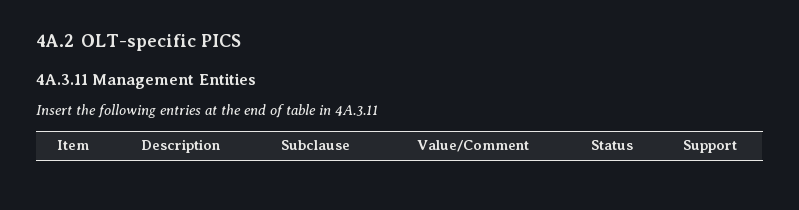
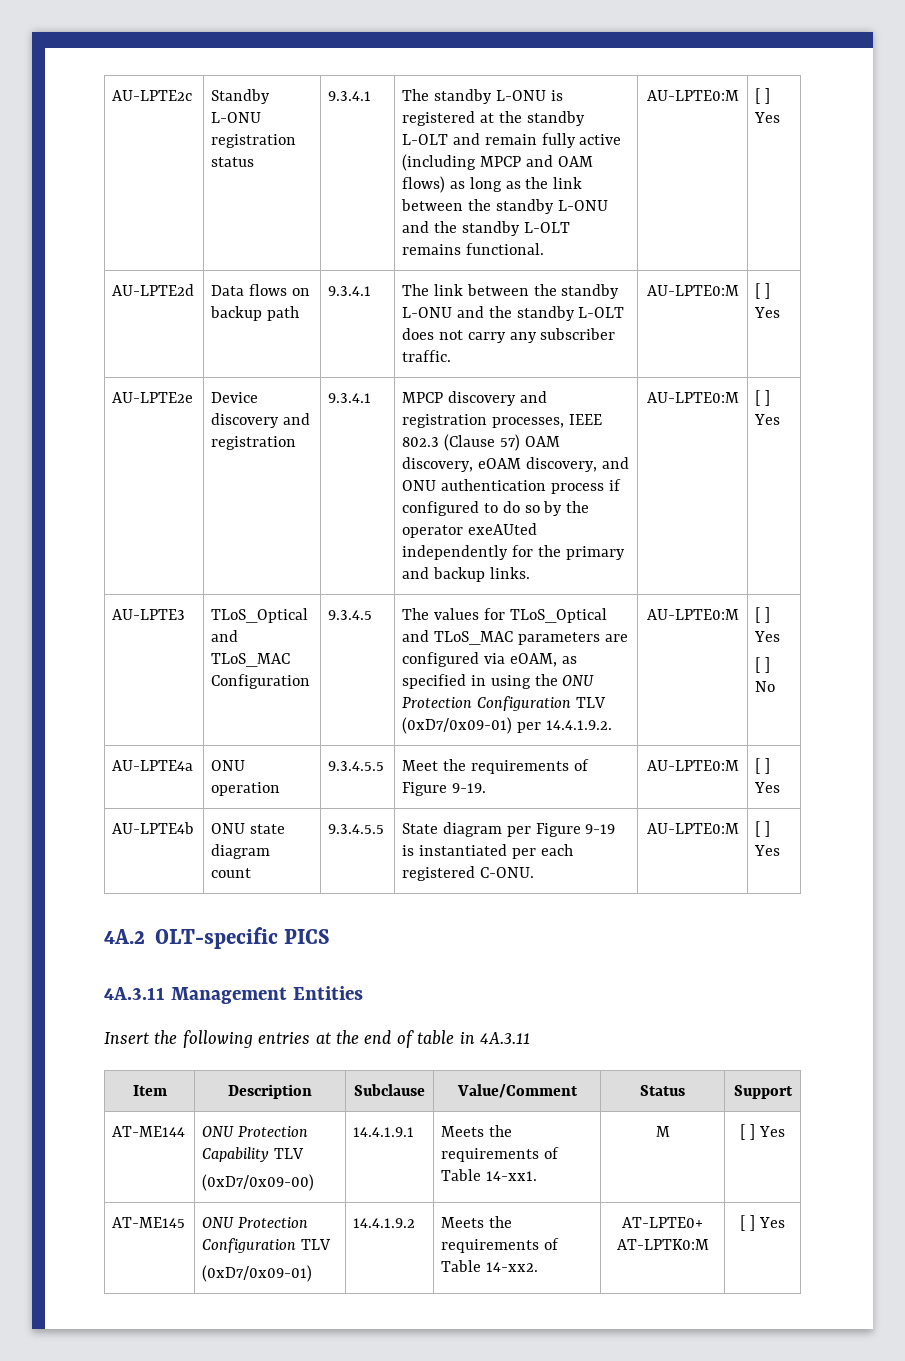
(36, 40) none -> [112,90,193,101] [211,89,271,104] [211,112,262,123] [211,134,297,148] [211,157,255,167] [328,91,372,101] [402,89,563,104] [402,111,585,126] [402,133,622,148] [402,154,593,171] [402,176,583,193] [401,199,608,214] [402,221,570,236] [402,243,544,255] [646,90,739,101] [755,88,770,104] [754,112,781,123] [112,284,195,296] [211,284,310,296] [210,306,299,321] [328,286,372,296] [402,284,620,299] [402,306,625,321] [402,328,616,343] [402,350,452,362] [646,285,739,296] [755,283,770,299] [754,307,781,318] [112,392,194,403] [211,392,259,403] [211,413,310,428] [211,436,297,450] [328,393,372,403] [402,391,547,406] [402,414,602,428] [402,434,560,451] [402,457,629,472] [402,479,621,494] [402,501,590,516] [402,523,537,538] [402,545,625,560] [402,567,530,582] [646,392,739,403] [755,390,770,406] [754,414,781,425] [112,609,186,620] [211,608,309,623] [211,630,239,642] [211,653,291,667] [211,674,311,689] [328,610,373,620] [402,608,607,623] [402,630,628,645] [402,652,577,667] [402,674,595,689] [402,696,606,711] [402,717,612,734] [646,609,739,620] [755,607,770,623] [754,631,781,642] [755,657,770,673] [755,681,776,692] [112,760,194,771] [211,760,246,771] [211,782,281,796] [328,761,385,771] [402,759,589,774] [402,782,486,796] [646,760,739,771] [755,758,770,774] [754,782,781,793] [112,822,195,834] [211,823,285,834] [211,844,271,859] [211,868,252,878] [328,824,385,834] [402,822,616,837] [402,844,573,859] [402,866,534,881] [646,823,739,834] [755,821,770,837] [754,845,781,856] AU-LPTE2c | Standby L-ONU registration status | 9.3.4.1 | The standby L-ONU is registered at the standby L-OLT and remain fully active (including MPCP and OAM flows) as long as the link between the standby L-ONU and the standby L-OLT remains functional. | AU-LPTE0:M | [ ] Yes // AU-LPTE2d | Data flows on backup path | 9.3.4.1 | The link between the standby L-ONU and the standby L-OLT does not carry any subscriber traffic. | AU-LPTE0:M | [ ] Yes // AU-LPTE2e | Device discovery and registration | 9.3.4.1 | MPCP discovery and registration processes, IEEE 802.3 (Clause 57) OAM discovery, eOAM discovery, and ONU authentication process if configured to do so by the operator exeAUted independently for the primary and backup links. | AU-LPTE0:M | [ ] Yes // AU-LPTE3 | TLoS_Optical and TLoS_MAC Configuration | 9.3.4.5 | The values for TLoS_Optical and TLoS_MAC parameters are configured via eOAM, as specified in using the ONU Protection Configuration TLV (0xD7/0x09-01) per 14.4.1.9.2. | AU-LPTE0:M | [ ] Yes // [ ] No // AU-LPTE4a | ONU operation | 9.3.4.5.5 | Meet the requirements of Figure 9-19. | AU-LPTE0:M | [ ] Yes // AU-LPTE4b | ONU state diagram count | 9.3.4.5.5 | State diagram per Figure 9-19 is instantiated per each registered C-ONU. | AU-LPTE0:M | [ ] Yes //
(737, 146) none -> [112,1126,186,1137] [202,1126,308,1137] [202,1147,304,1162] [202,1174,315,1191] [353,1127,415,1137] [441,1125,512,1137] [441,1147,559,1162] [441,1169,537,1181] [655,1126,670,1137] [740,1124,785,1140] [112,1217,186,1228] [202,1217,308,1228] [202,1238,331,1253] [202,1265,313,1282] [353,1218,416,1228] [441,1216,512,1228] [441,1238,559,1253] [441,1260,538,1272] [622,1217,703,1228] [616,1239,709,1250] [740,1215,785,1231] // AT-ME144 | ONU Protection Capability TLV // (0xD7/0x09-00) | 14.4.1.9.1 | Meets the requirements of Table 14-xx1. | M | [ ] Yes // AT-ME145 | ONU Protection Configuration TLV // (0xD7/0x09-01) | 14.4.1.9.2 | Meets the requirements of Table 14-xx2. | AT-LPTE0+ AT-LPTK0:M | [ ] Yes

